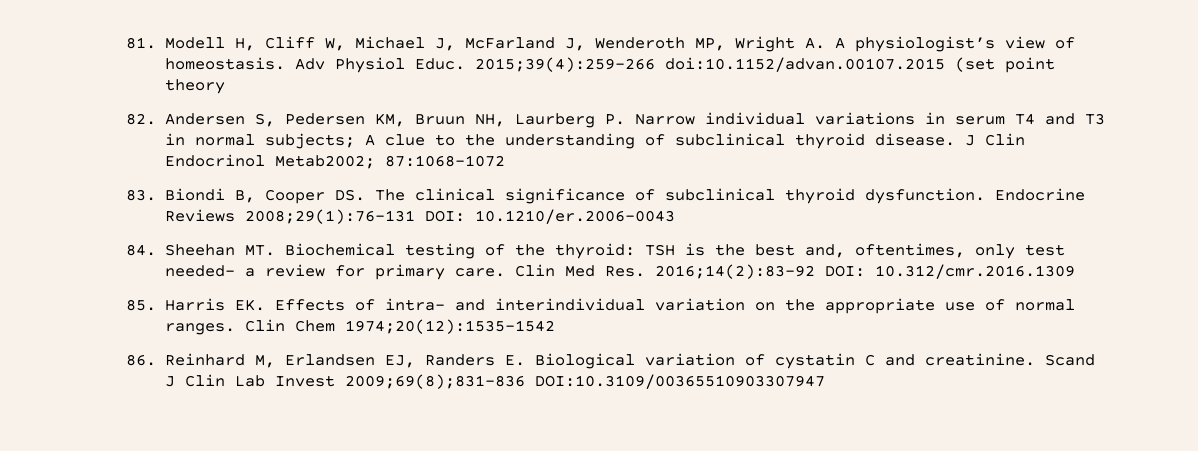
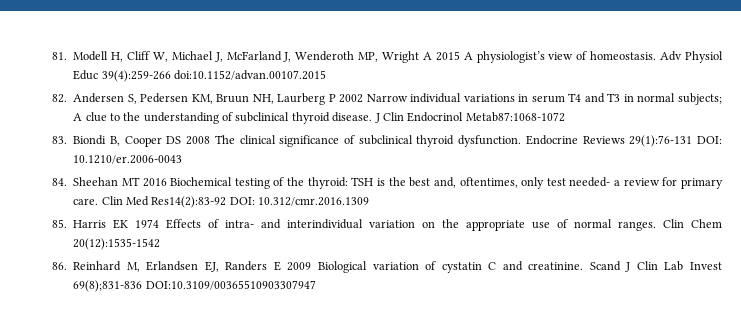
[804,37,825,49] A. -> [422,51,460,61] A 2015
[414,57,655,72] Educ. 2015;39(4):259-266 -> [73,70,171,82] Educ 39(4):259-266
[954,57,1055,73] [164,79,225,94] (set point theory -> (326, 75) none
[604,114,625,125] P. -> [328,94,364,103] P 2002
[274,155,505,169] Metab2002; 87:1068-1072 -> [465,112,565,122] Metab87:1068-1072
[334,189,365,201] DS. -> [166,136,211,145] DS 2008
[244,209,415,224] 2008;29(1):76-131 -> [629,135,693,147] 29(1):76-131
[244,245,275,256] MT. -> [121,177,167,187] MT 2016
[604,264,815,279] Res. 2016;14(2):83-92 -> [151,196,227,208] Res14(2):83-92
[234,299,265,311] EK. -> [113,219,160,229] EK 1974
[344,319,555,334] 1974;20(12):1535-1542 -> [73,238,161,250] 20(12):1535-1542
[504,355,525,366] E. -> [273,261,312,271] E 2009
[344,374,525,389] 2009;69(8);831-836 -> [73,280,143,292] 69(8);831-836

